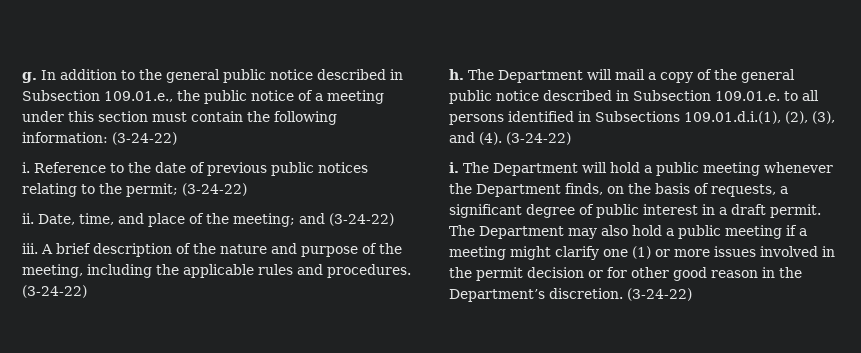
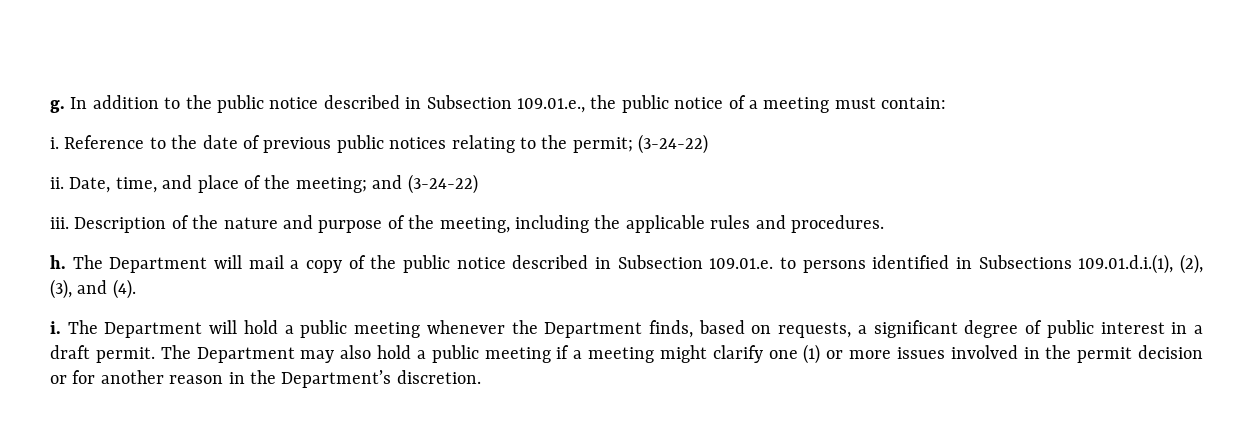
[166,69,220,83] general -> (212, 102) none
[22,111,337,125] [22,132,177,145] under this section must contain the following information: (3-24-22) -> [834,97,947,109] must contain:
[41,243,172,257] A brief description -> [74,217,167,233] Description
[22,285,87,298] (3-24-22) -> (884, 224) none
[741,69,795,83] general -> (397, 262) none
[802,90,819,101] all -> (796, 263) none
[506,132,571,145] (3-24-22) -> (136, 289) none
[607,183,709,194] on the basis of -> [698,320,772,334] based on
[631,267,707,281] other good -> [100,370,164,384] another
[627,288,692,301] (3-24-22) -> (481, 377) none

